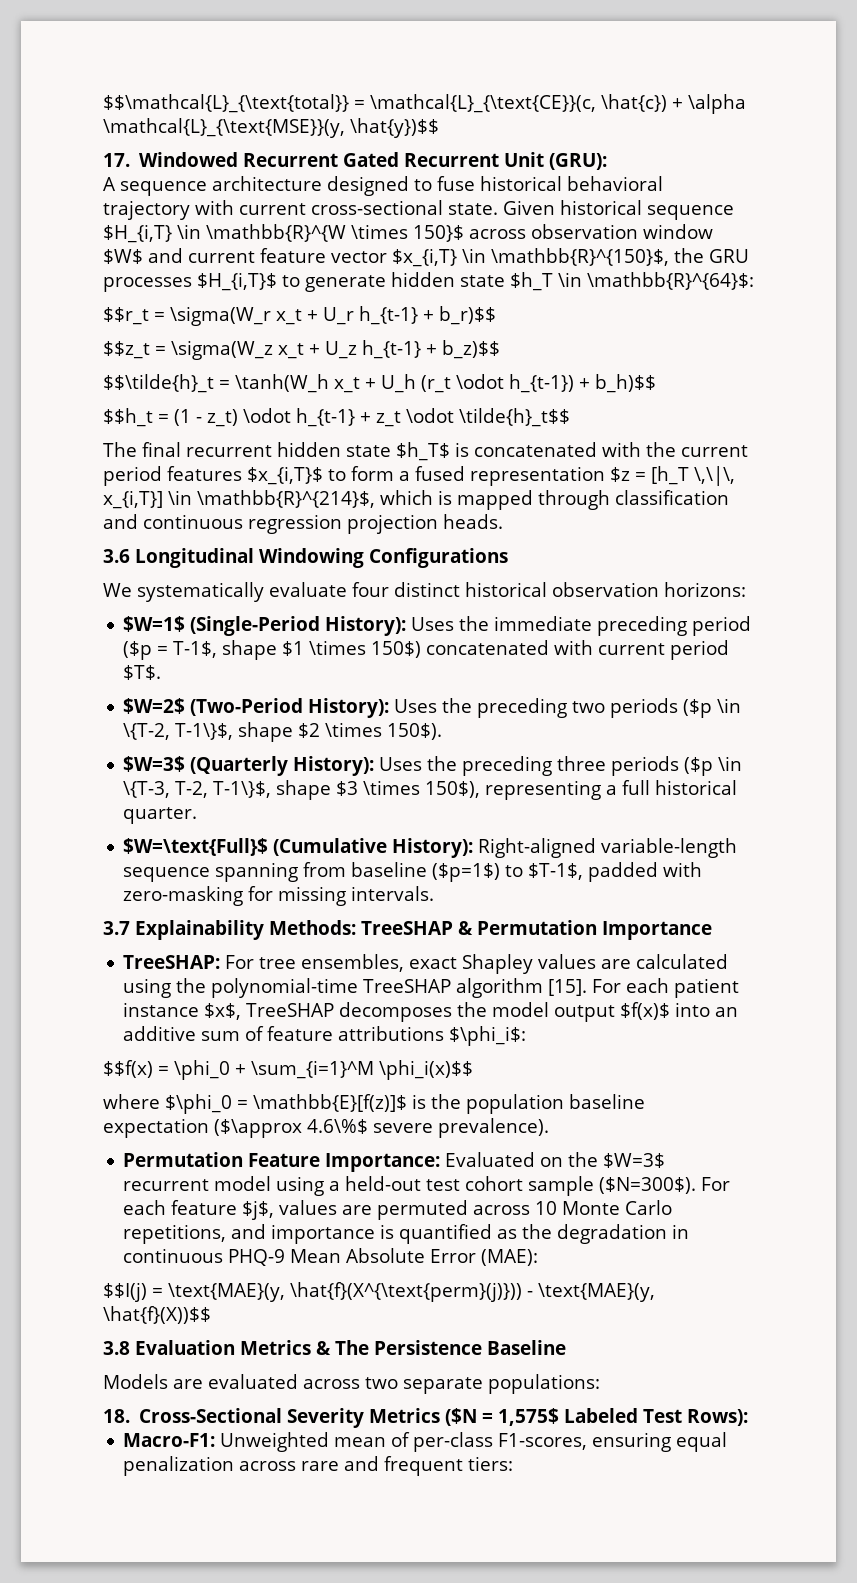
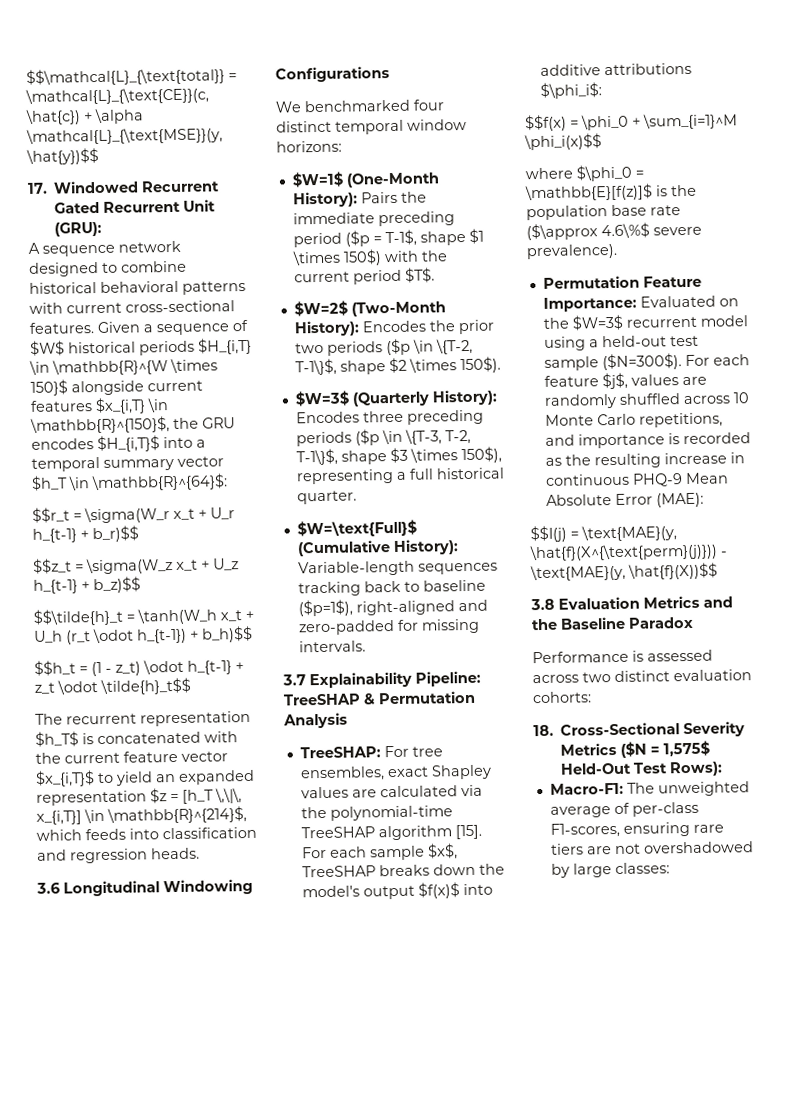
[212,176,322,191] architecture -> [118,240,181,253] network
[437,176,475,191] fuse -> [121,260,187,273] combine
[103,200,190,220] trajectory -> [182,280,246,295] patterns
[448,200,734,220] state. Given historical sequence -> [29,319,248,336] [30,340,195,356] features. Given a sequence of $W$ historical periods
[468,224,713,239] [103,248,387,264] across observation window $W$ and current feature vector -> [71,380,203,396] [30,400,93,412] alongside current features
[103,272,505,292] processes $H_{i,T}$ to generate hidden state -> [31,435,206,453] [31,456,224,472] encodes $H_{i,T}$ into a temporal summary vector
[142,442,391,457] final recurrent hidden state -> [66,710,251,727] recurrent representation
[103,466,465,486] period features $x_{i,T}$ to form a fused -> [123,750,228,763] [35,769,255,787] feature vector $x_{i,T}$ to yield an expanded
[437,490,729,510] [103,514,438,534] is mapped through classification and continuous regression projection -> [85,826,257,841] [37,848,148,864] feeds into classification and regression
[137,582,659,602] systematically evaluate four distinct historical observation -> [304,99,445,113] [276,118,467,135] benchmarked four distinct temporal window
[190,616,455,636] (Single-Period History): Uses -> [345,172,440,188] [292,191,398,208] (One-Month History): Pairs
[426,640,594,655] concatenated with -> [383,250,448,263] with the
[190,698,568,718] (Two-Period History): Uses the preceding -> [350,301,446,317] [293,319,495,337] (Two-Month History): Encodes the prior
[379,756,607,776] Uses the preceding three -> [295,409,484,425] Encodes three preceding
[478,838,738,858] [123,862,703,882] [123,886,244,906] Right-aligned variable-length sequence spanning from baseline ($p=1$) to $T-1$, padded with zero-masking -> [297,560,498,577] [297,579,486,597] [297,599,488,617] [297,620,395,636] Variable-length sequences tracking back to baseline ($p=1$), right-aligned and zero-padded
[269,920,356,935] Methods: -> [415,670,481,687] Pipeline:
[601,921,712,940] Importance -> [283,712,348,729] Analysis
[123,978,172,998] using -> [460,784,483,797] via
[674,978,740,998] [123,1002,739,1022] [123,1026,334,1041] patient instance $x$, TreeSHAP decomposes the model output $f(x)$ into an additive sum of feature -> [369,843,458,861] [301,863,505,878] [301,882,493,900] [539,64,601,76] sample $x$, TreeSHAP breaks down the model's output $f(x)$ into additive
[569,1094,645,1109] [103,1118,209,1138] baseline expectation -> [611,204,681,217] base rate
[465,1176,524,1191] cohort -> (699, 341) none
[377,1200,469,1220] permuted -> [543,393,681,409] randomly shuffled
[399,1224,493,1244] quantified -> [682,432,751,445] recorded
[557,1224,668,1244] degradation -> [593,452,727,469] resulting increase
[316,1340,566,1355] [103,1374,600,1394] & The Persistence Baseline // Models are evaluated across two separate populations: -> [703,596,733,608] [531,616,694,631] [532,649,713,664] [532,669,752,684] [532,691,592,704] and the Baseline Paradox // Performance is assessed across two distinct evaluation cohorts:
[564,1408,639,1423] Labeled -> [560,762,633,775] Held-Out
[220,1432,387,1452] Unweighted mean -> [626,781,750,797] [549,806,611,818] The unweighted average
[676,1432,728,1452] [123,1456,514,1476] equal penalization across rare and frequent tiers: -> [692,824,724,833] [550,841,754,855] [550,862,670,878] rare tiers are not overshadowed by large classes:

